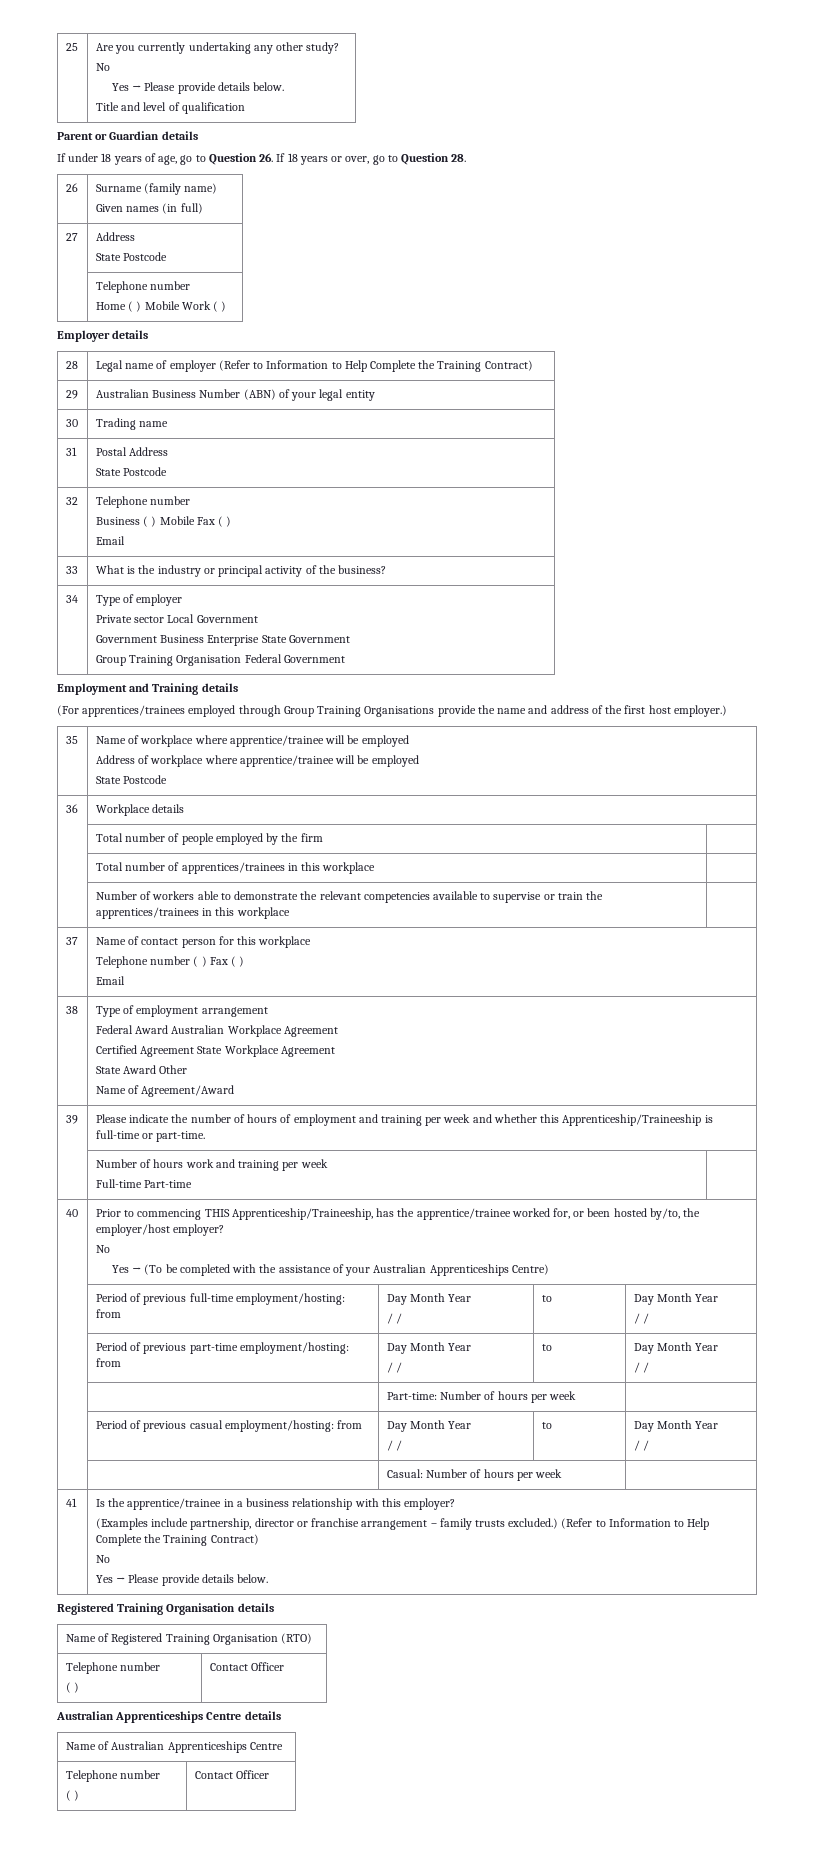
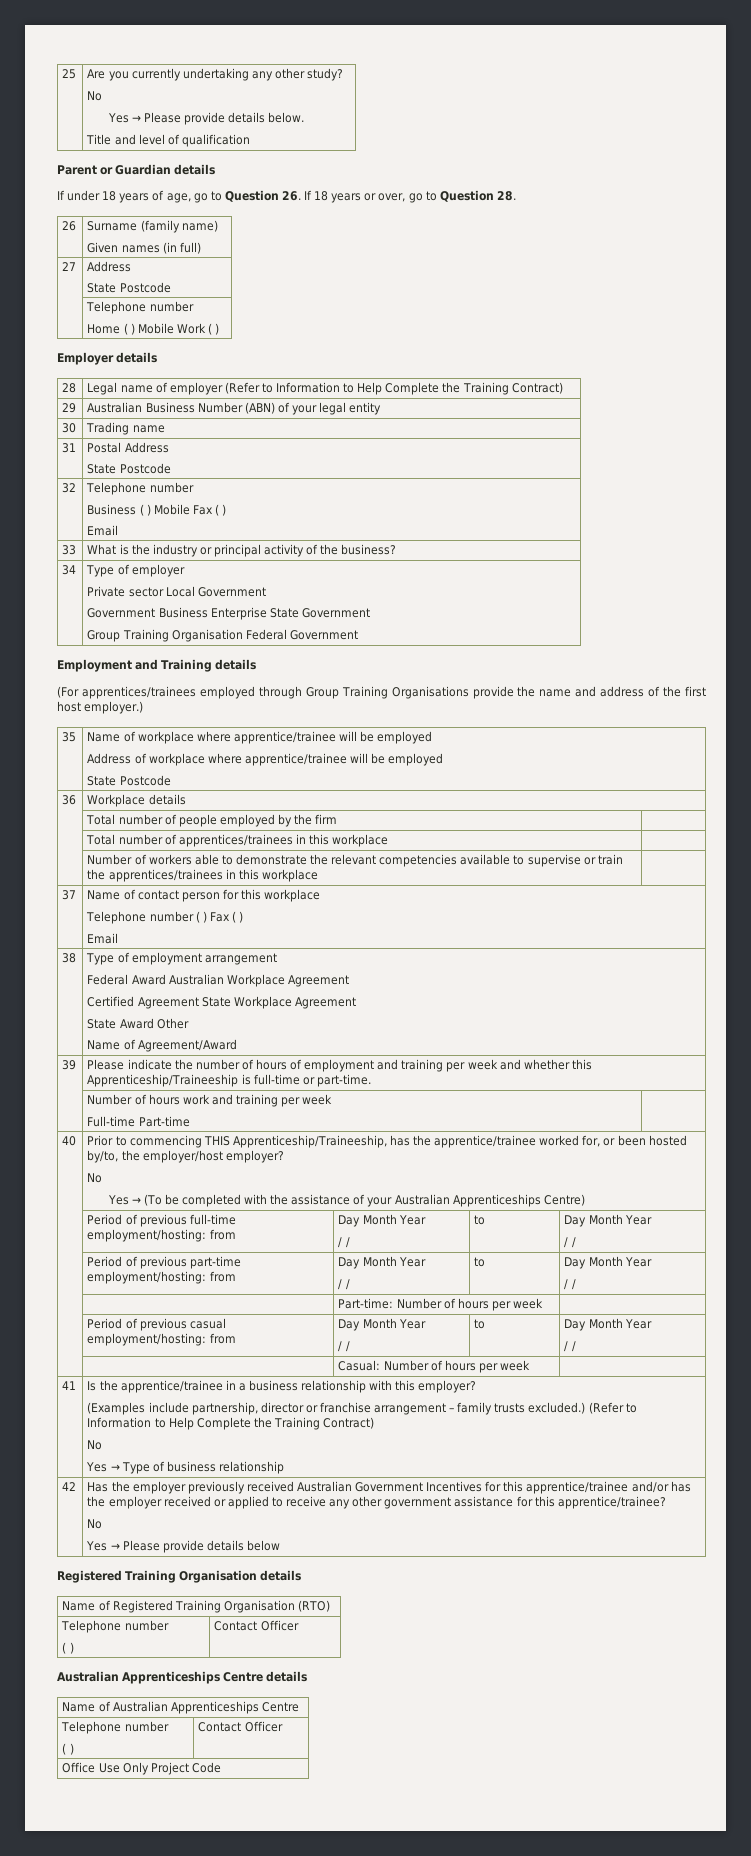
[95,1574,269,1586] // Yes → Please provide details below. -> [86,1461,284,1474] [62,1482,77,1491] [87,1481,691,1494] [87,1496,666,1509] [87,1519,103,1529] [86,1540,280,1553] // Yes → Type of business relationship // 42 | Has the employer previously received Australian Government Incentives for this apprentice/trainee and/or has the employer received or applied to receive any other government assistance for this apprentice/trainee? // No // Yes → Please provide details below
(270, 1774) none -> [62,1762,221,1775] // Office Use Only Project Code

